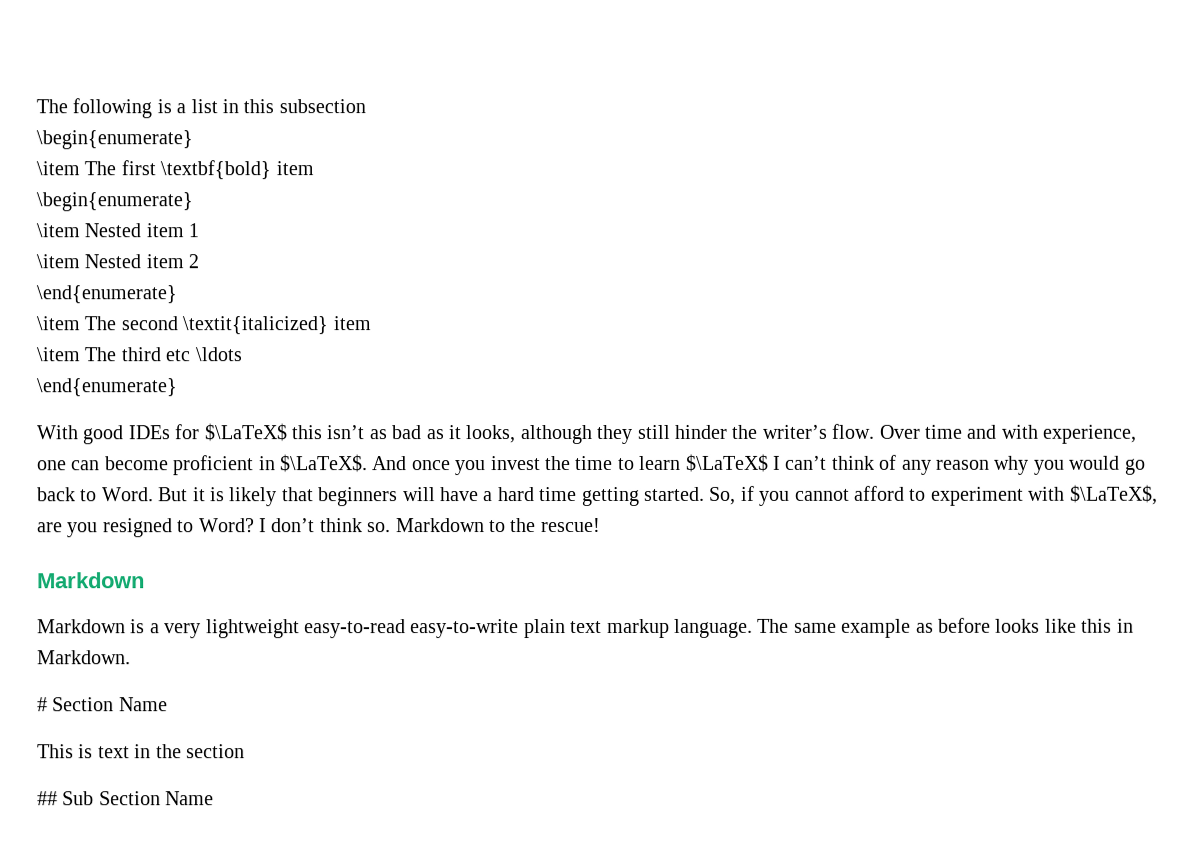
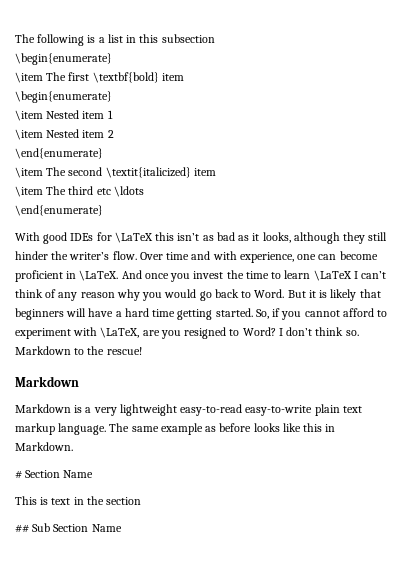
[203,423,288,442] $\LaTeX$ -> [114,232,153,243] \LaTeX
[280,454,368,473] $\LaTeX$. -> [79,270,119,281] \LaTeX.
[685,453,769,472] $\LaTeX$ -> [313,270,352,281] \LaTeX
[1069,484,1158,505] $\LaTeX$, -> [100,327,140,338] \LaTeX,

